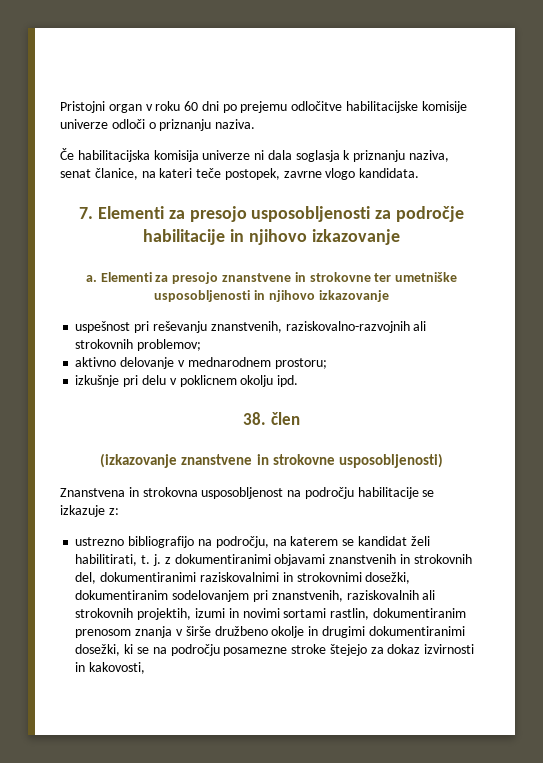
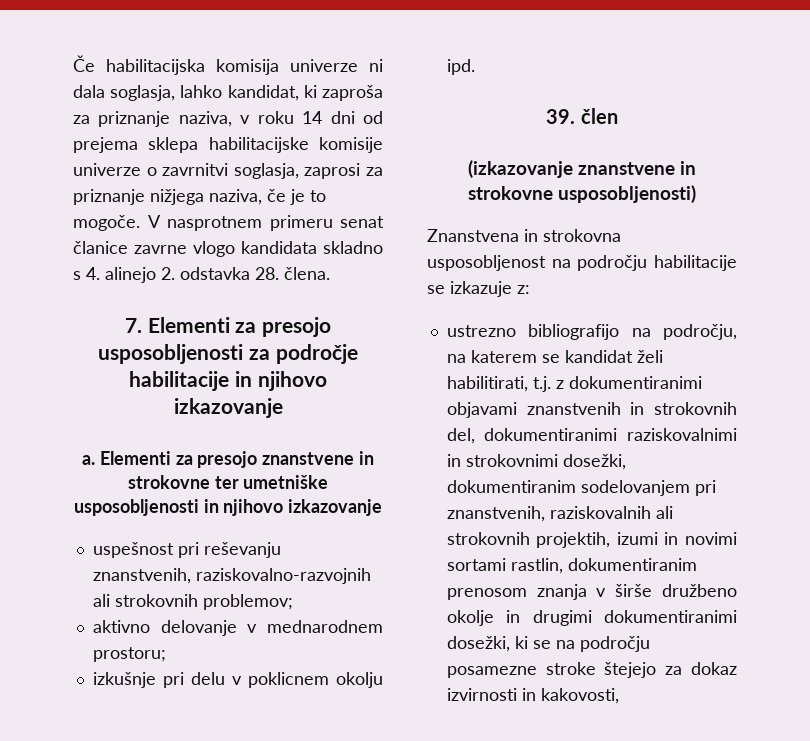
[60,101,467,113] [60,119,256,131] Pristojni organ v roku 60 dni po prejemu odločitve habilitacijske komisije univerze odloči o priznanju naziva. // -> (73, 63) none
[295,150,450,162] [60,168,420,180] soglasja k priznanju naziva, senat članice, na kateri teče postopek, zavrne vlogo kandidata. -> [110,85,383,101] [73,111,383,127] [73,137,383,153] [73,163,383,179] [73,189,326,205] [73,215,384,231] [73,241,383,257] [73,267,330,283] soglasja, lahko kandidat, ki zaproša za priznanje naziva, v roku 14 dni od prejema sklepa habilitacijske komisije univerze o zavrnitvi soglasja, zaprosi za priznanje nižjega naziva, če je to mogoče. V nasprotnem primeru senat članice zavrne vlogo kandidata skladno s 4. alinejo 2. odstavka 28. člena.
[243,412,267,425] 38. -> [546,109,576,124] 39.
[141,554,161,566] t. j. -> [532,376,551,392] t.j.

